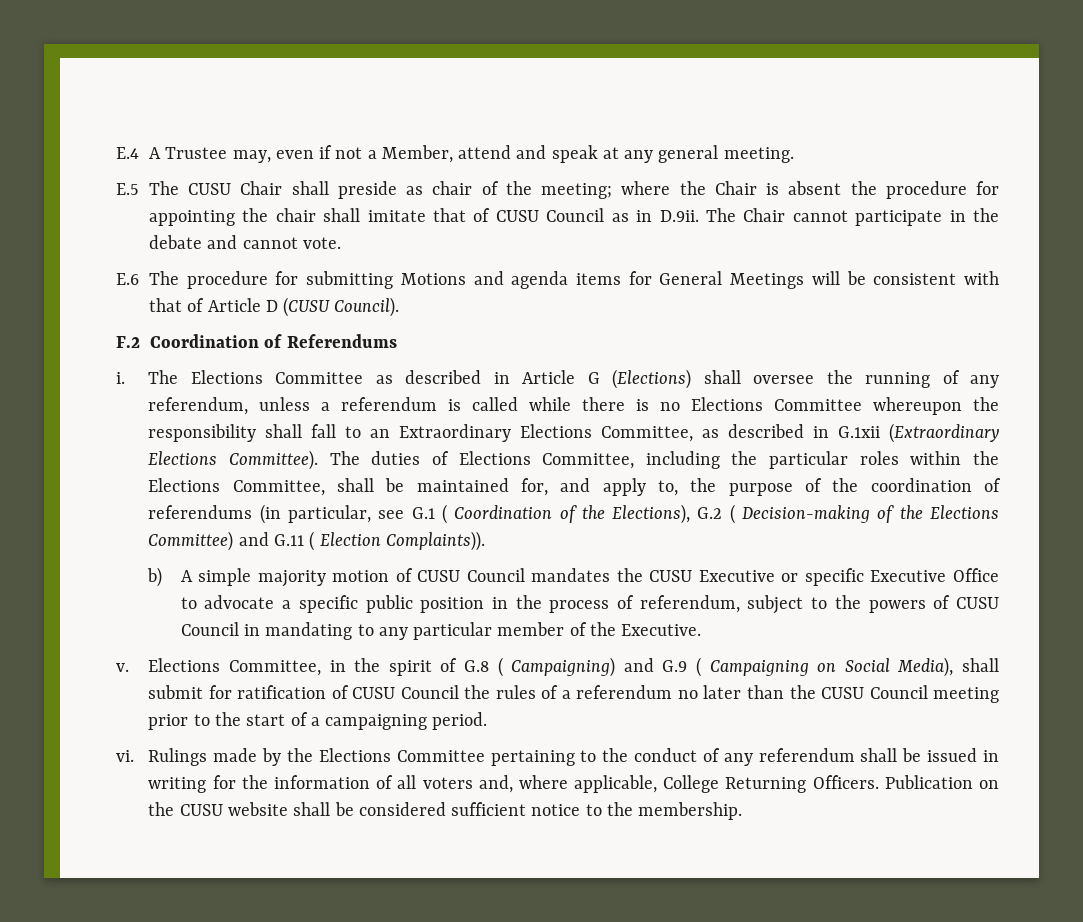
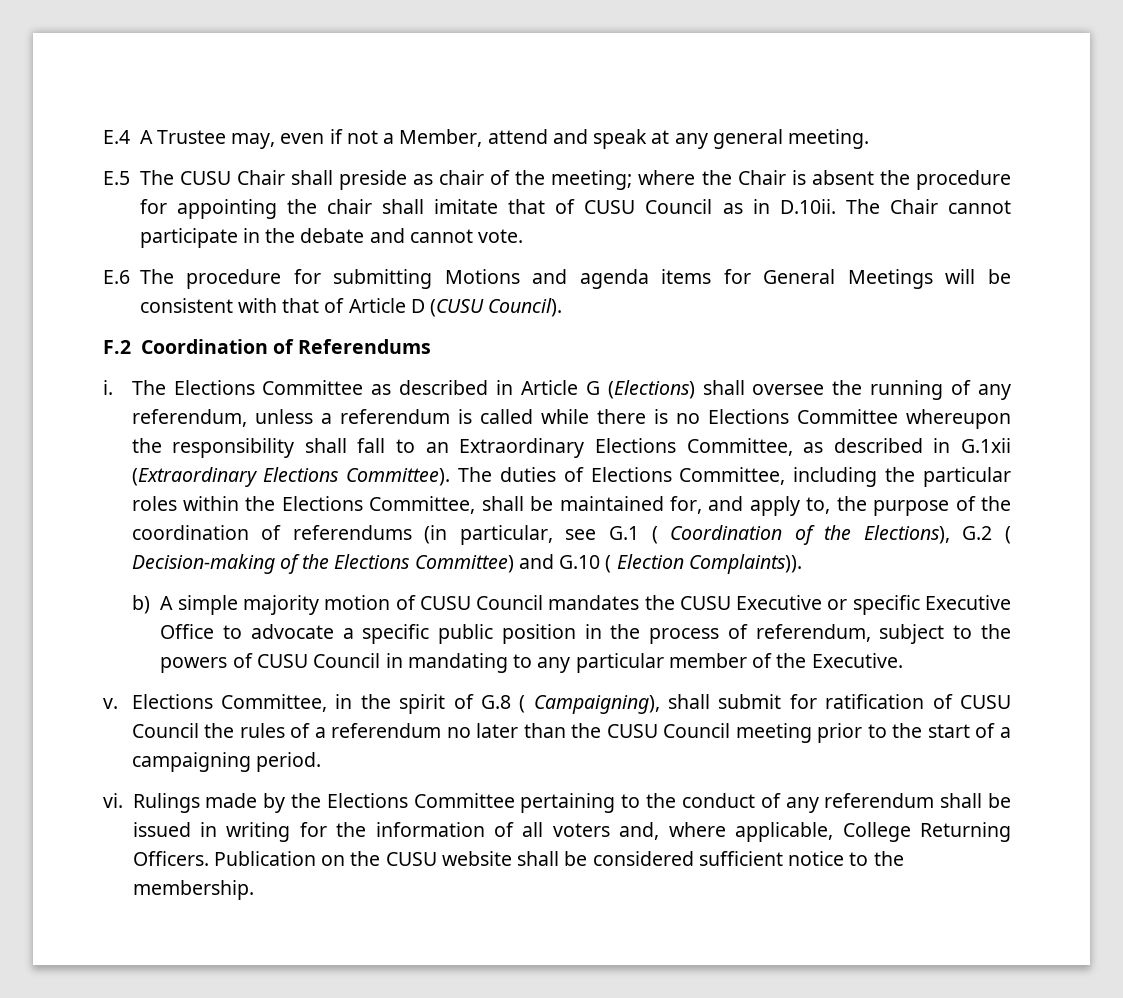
[659,210,699,222] D.9ii. -> [779,199,836,214] D.10ii.
[273,534,304,546] G.11 -> [559,555,601,569] G.10
[511,657,954,677] Campaigning) and G.9 ( Campaigning on Social Media), -> [533,695,660,714] Campaigning),

